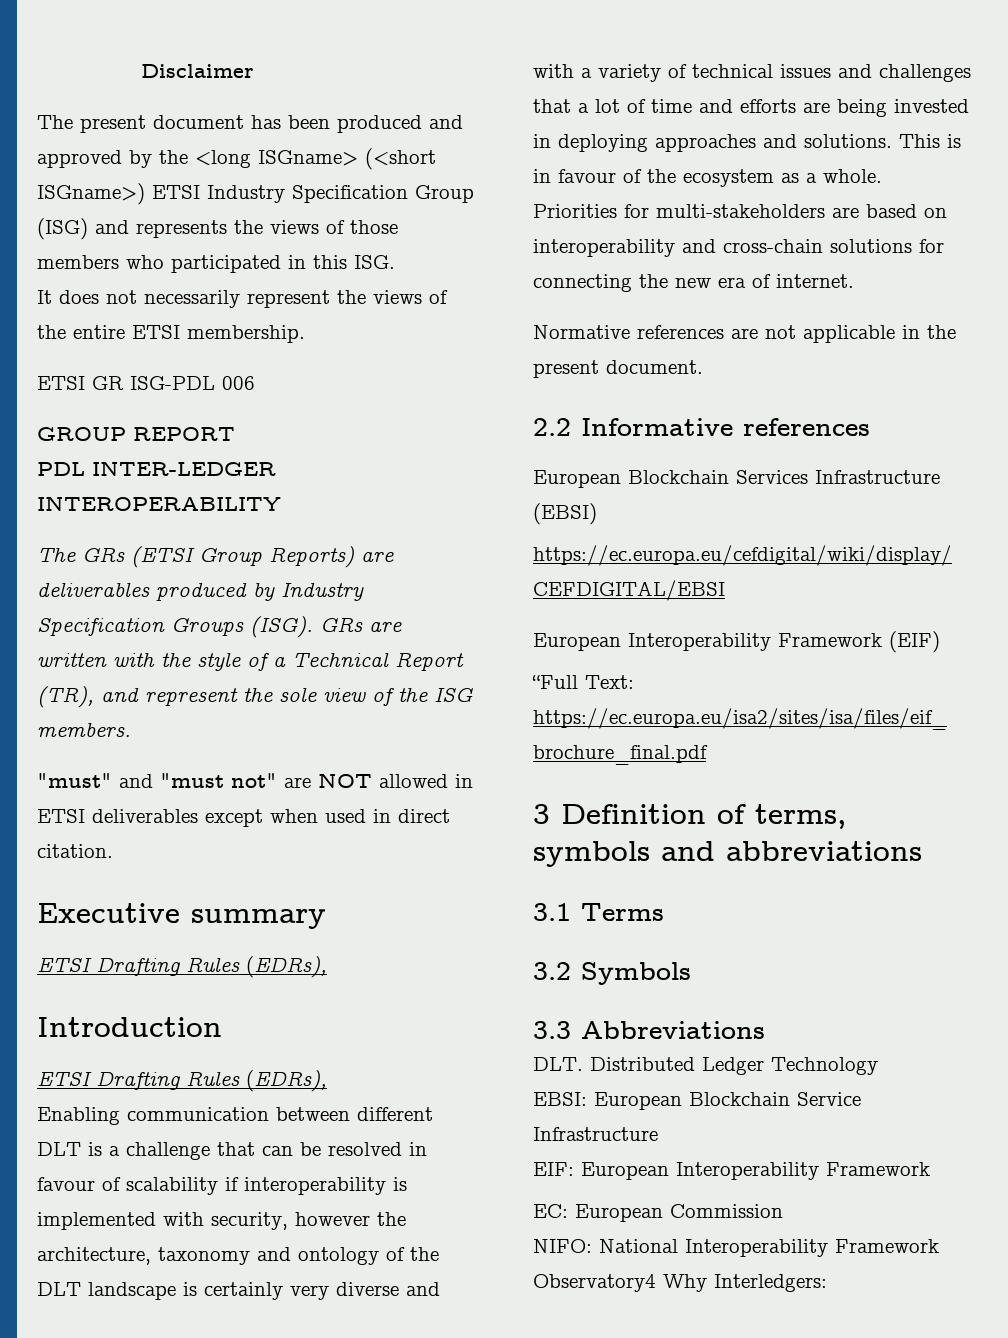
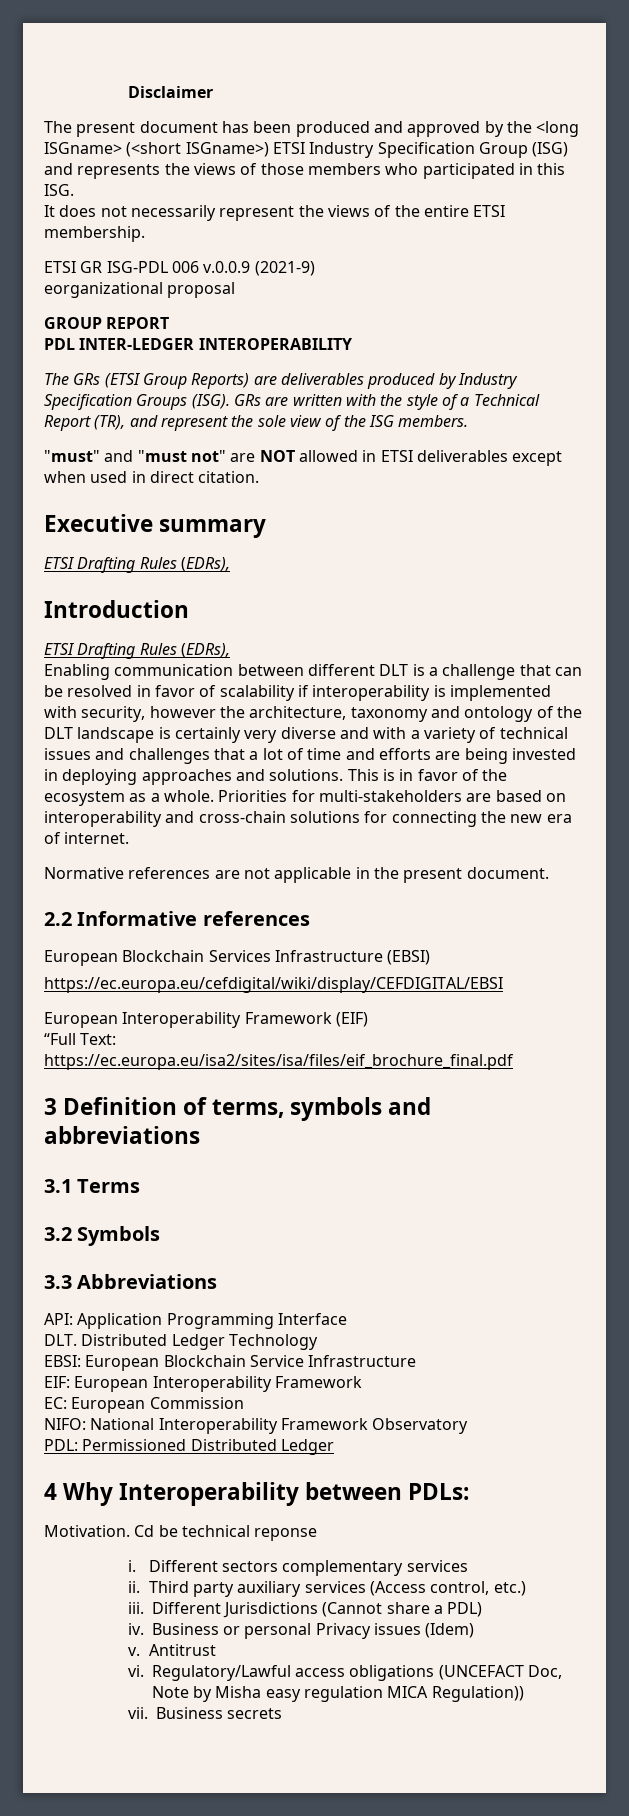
(255, 383) none -> [203,261,315,276] [44,282,236,298] v.0.0.9 (2021-9) // eorganizational proposal
[37,1177,95,1191] favour -> [154,685,195,697] favor
[558,169,616,183] favour -> [417,769,458,781] favor
(765, 1030) none -> [44,1313,347,1329] // API: Application Programming Interface
[533,1274,827,1292] Observatory4 Why Interledgers: -> [372,1418,469,1434] [44,1439,334,1455] [44,1482,470,1506] [44,1525,318,1541] [127,1560,468,1576] [127,1581,526,1597] [127,1602,483,1618] [127,1623,475,1639] [127,1644,216,1656] [127,1665,563,1681] [151,1686,524,1702] [127,1707,283,1719] Observatory // PDL: Permissioned Distributed Ledger // 4 Why Interoperability between PDLs: // Motivation. Cd be technical reponse // i. Different sectors complementary services // ii. Third party auxiliary services (Access control, etc.) // iii. Different Jurisdictions (Cannot share a PDL) // iv. Business or personal Privacy issues (Idem) // v. Antitrust // vi. Regulatory/Lawful access obligations (UNCEFACT Doc, Note by Misha easy regulation MICA Regulation)) // vii. Business secrets

